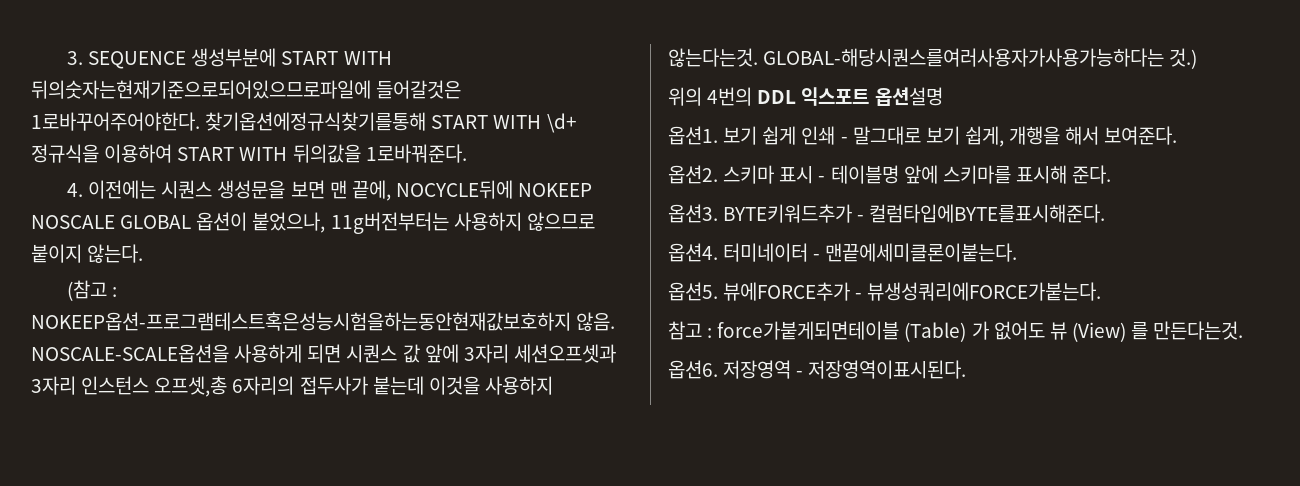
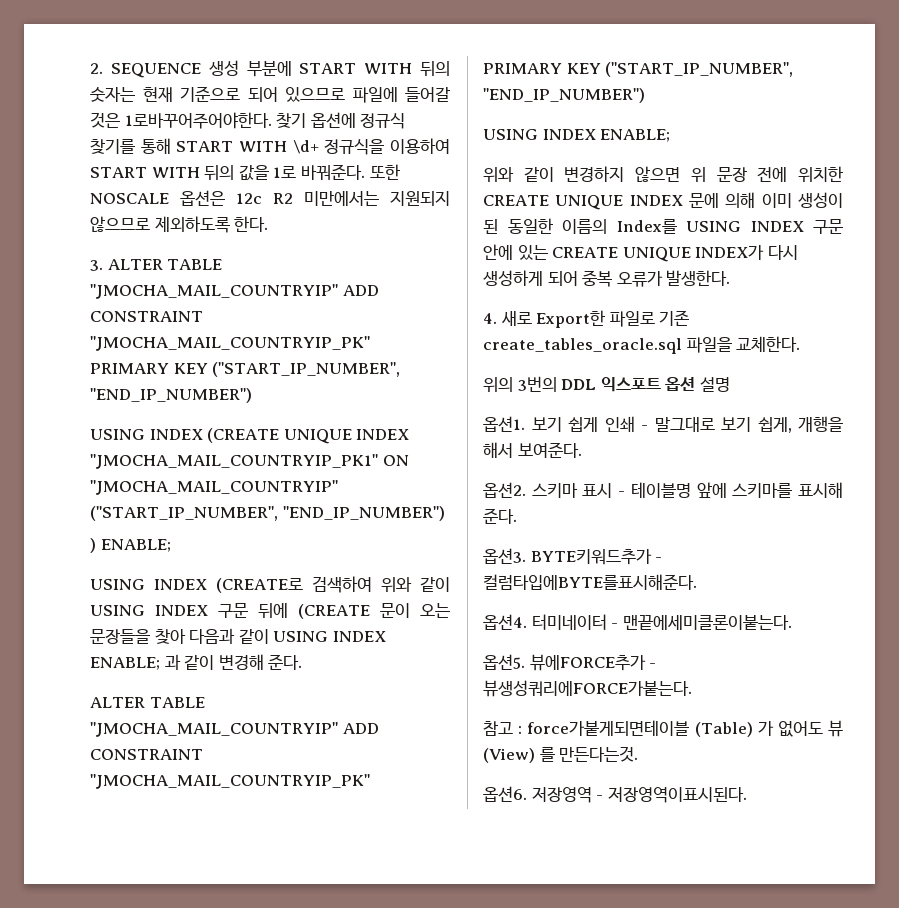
[66,48,392,69] [31,80,462,99] [31,112,427,131] 3. SEQUENCE 생성부분에 START WITH 뒤의숫자는현재기준으로되어있으므로파일에 들어갈것은 1로바꾸어주어야한다. 찾기옵션에정규식찾기를통해 -> [90,60,450,78] [90,86,450,103] [90,112,406,129] [90,138,171,154] 2. SEQUENCE 생성 부분에 START WITH 뒤의 숫자는 현재 기준으로 되어 있으므로 파일에 들어갈 것은 1로바꾸어주어야한다. 찾기 옵션에 정규식 찾기를 통해
[292,144,467,163] [66,180,593,201] [31,212,595,234] [31,244,144,263] [66,280,118,301] [31,312,616,331] [31,344,616,363] [31,376,553,397] [668,48,1198,69] 뒤의값을 1로바꿔준다. // 4. 이전에는 시퀀스 생성문을 보면 맨 끝에, NOCYCLE뒤에 NOKEEP NOSCALE GLOBAL 옵션이 붙었으나, 11g버전부터는 사용하지 않으므로 붙이지 않는다. // (참고 : NOKEEP옵션-프로그램테스트혹은성능시험을하는동안현재값보호하지 않음. NOSCALE-SCALE옵션을 사용하게 되면 시퀀스 값 앞에 3자리 세션오프셋과 3자리 인스턴스 오프셋,총 6자리의 접두사가 붙는데 이것을 사용하지 않는다는것. GLOBAL-해당시퀀스를여러사용자가사용가능하다는 것.) -> [204,164,400,181] [90,190,450,206] [90,216,269,233] [90,259,223,271] [90,284,379,299] [90,311,203,322] [90,336,370,351] [90,362,401,377] [90,388,252,403] [90,428,410,444] [90,454,409,469] [90,480,338,495] [90,506,445,521] [90,538,171,553] [90,576,450,593] [90,603,450,619] [90,628,386,644] [90,654,303,670] [90,697,205,708] [90,722,379,737] [90,749,203,760] [90,774,370,789] [483,62,794,77] [483,88,645,103] [483,129,671,142] [483,166,843,183] [483,192,843,210] [483,218,843,234] [483,244,798,262] [483,270,731,287] [483,310,690,328] [483,336,801,354] 뒤의 값을 1로 바꿔준다. 또한 NOSCALE 옵션은 12c R2 미만에서는 지원되지 않으므로 제외하도록 한다. // 3. ALTER TABLE "JMOCHA_MAIL_COUNTRYIP" ADD CONSTRAINT "JMOCHA_MAIL_COUNTRYIP_PK" PRIMARY KEY ("START_IP_NUMBER", "END_IP_NUMBER") // USING INDEX (CREATE UNIQUE INDEX "JMOCHA_MAIL_COUNTRYIP_PK1" ON "JMOCHA_MAIL_COUNTRYIP" ("START_IP_NUMBER", "END_IP_NUMBER") // ) ENABLE; // USING INDEX (CREATE로 검색하여 위와 같이 USING INDEX 구문 뒤에 (CREATE 문이 오는 문장들을 찾아 다음과 같이 USING INDEX ENABLE; 과 같이 변경해 준다. // ALTER TABLE "JMOCHA_MAIL_COUNTRYIP" ADD CONSTRAINT "JMOCHA_MAIL_COUNTRYIP_PK" PRIMARY KEY ("START_IP_NUMBER", "END_IP_NUMBER") // USING INDEX ENABLE; // 위와 같이 변경하지 않으면 위 문장 전에 위치한 CREATE UNIQUE INDEX 문에 의해 이미 생성이 된 동일한 이름의 Index를 USING INDEX 구문 안에 있는 CREATE UNIQUE INDEX가 다시 생성하게 되어 중복 오류가 발생한다. // 4. 새로 Export한 파일로 기존 create_tables_oracle.sql 파일을 교체한다.
[707,87,753,106] 4번의 -> [517,376,557,392] 3번의
[874,87,943,106] 옵션설명 -> [665,377,730,392] 옵션 설명

